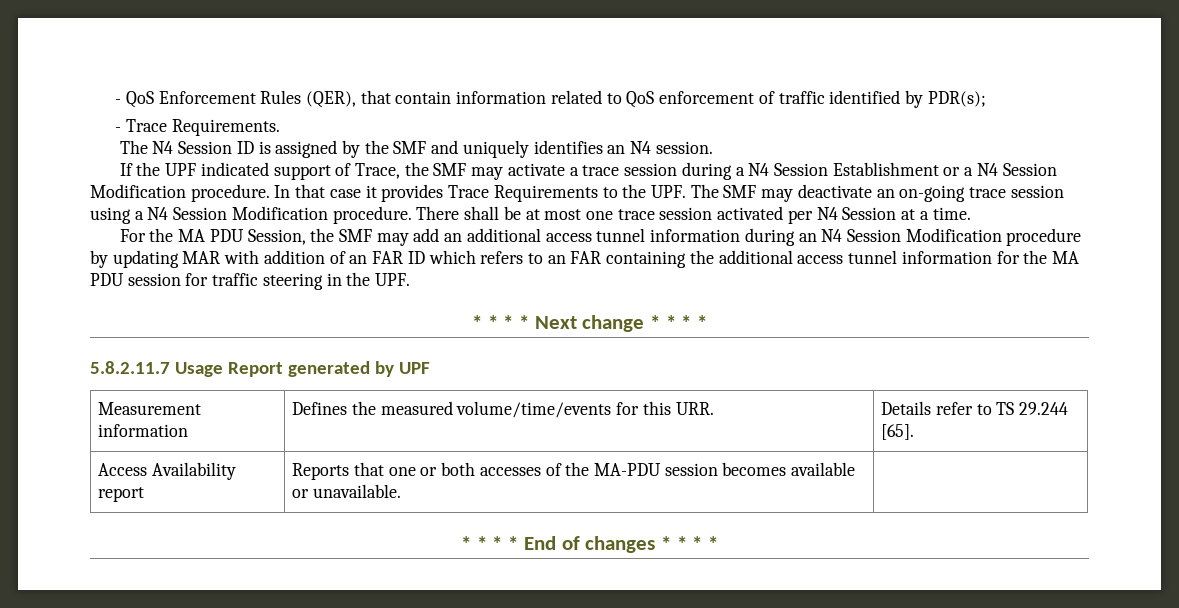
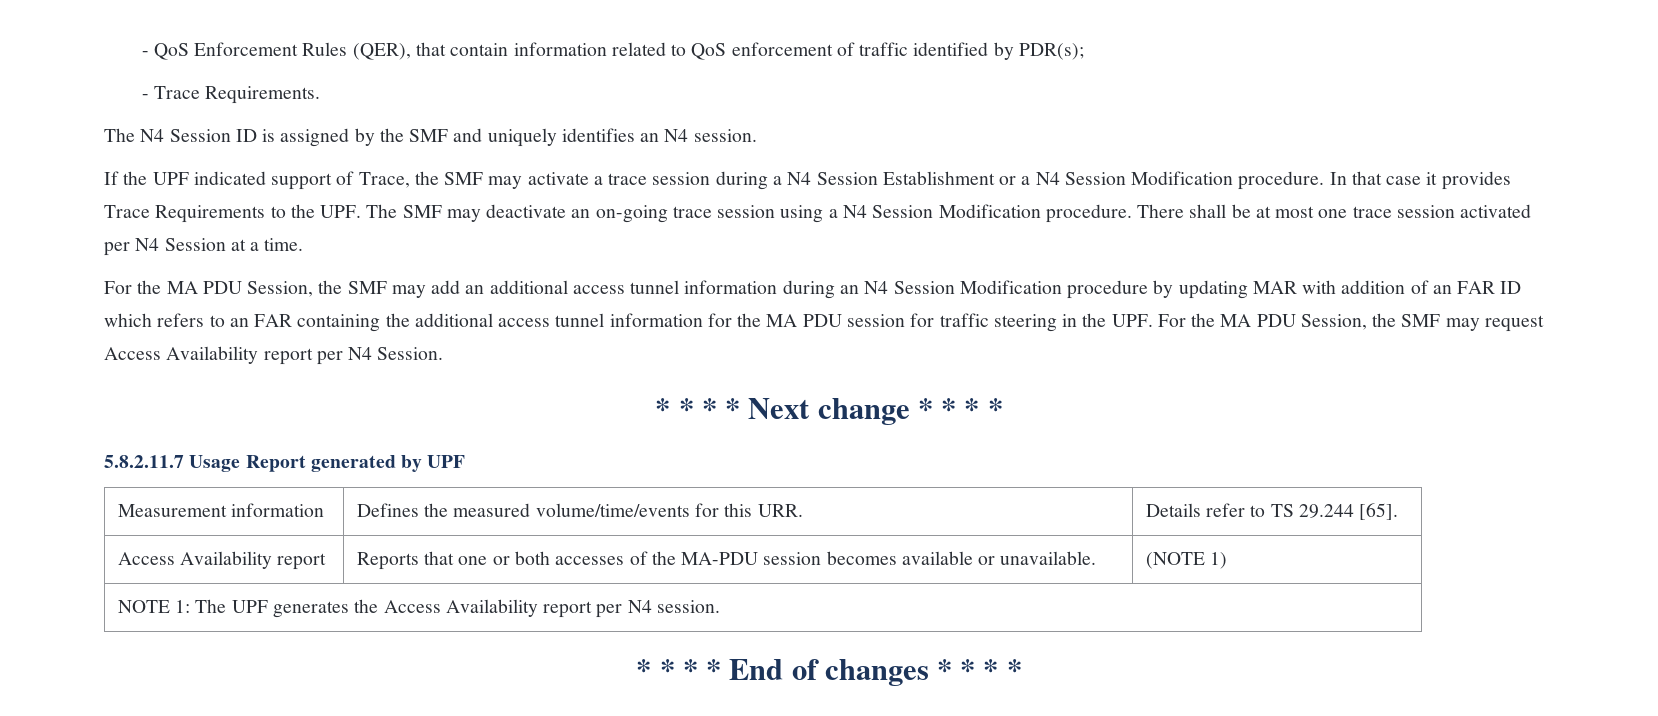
(411, 279) none -> [1157,313,1544,332] [104,346,444,365] For the MA PDU Session, the SMF may request Access Availability report per N4 Session.
(401, 491) none -> [1145,552,1228,569] [117,599,720,618] (NOTE 1) // NOTE 1: The UPF generates the Access Availability report per N4 session.

